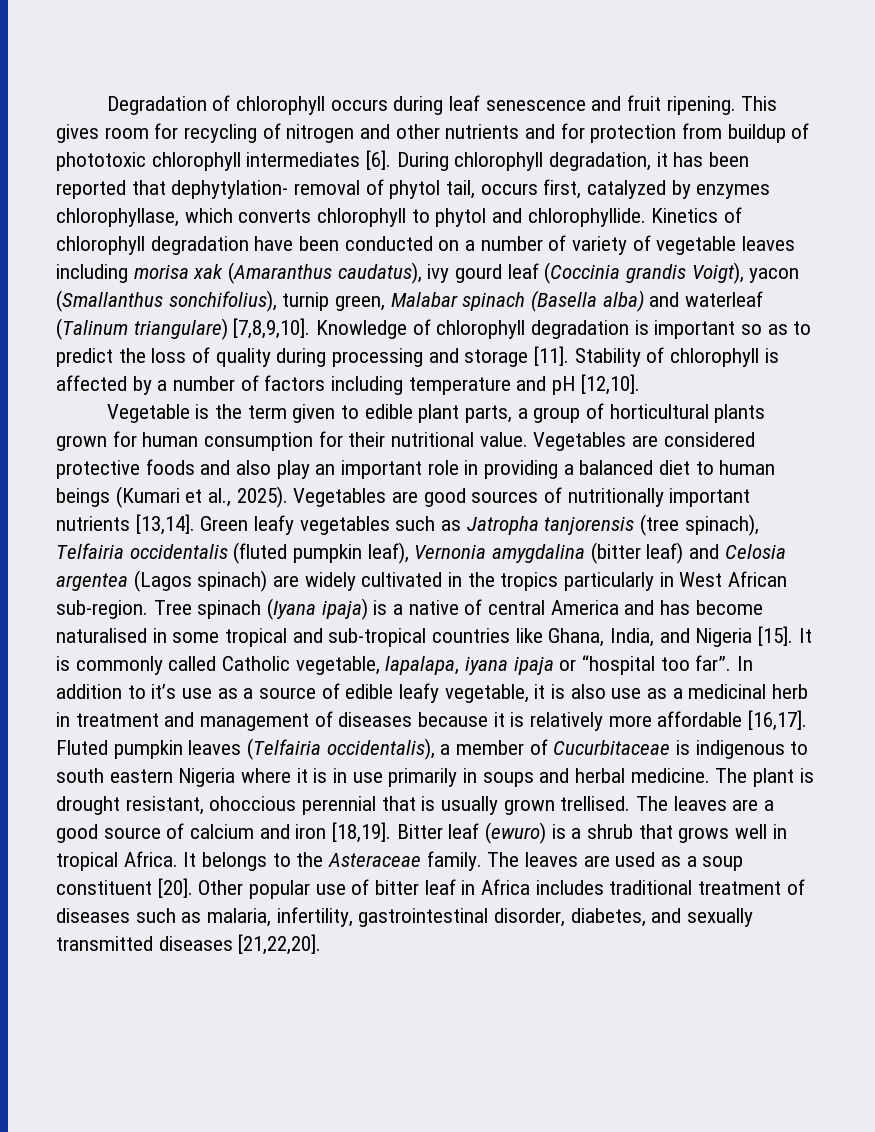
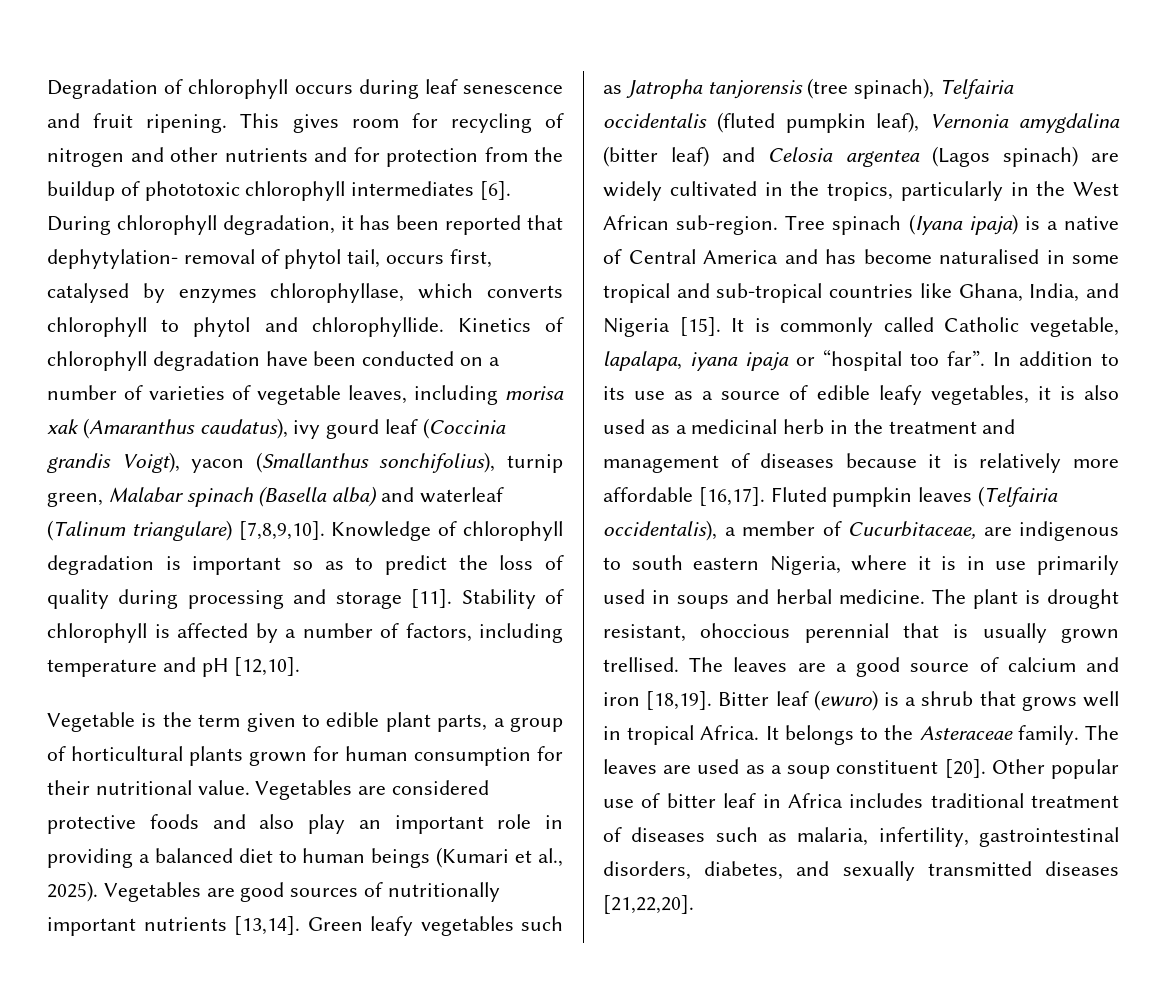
(723, 131) none -> [534,147,563,162] the
[587,180,667,199] catalyzed -> [47,283,129,303] catalysed
[572,236,628,255] variety -> [149,386,225,400] varieties
[742,236,796,251] leaves -> [348,385,407,404] leaves,
[264,375,326,391] factors -> [405,623,472,642] factors,
[500,572,559,591] tropics -> [827,182,893,201] tropics,
(674, 579) none -> [1036,181,1066,196] the
[488,600,546,615] central -> [628,249,696,264] Central
[151,684,177,699] it’s -> [603,386,625,400] its
[444,684,529,703] vegetable, -> [930,385,1029,405] vegetables,
[611,688,642,699] use -> [603,419,645,434] used
(70, 719) none -> [853,419,883,434] the
[553,740,691,755] Cucurbitaceae is -> [848,521,1012,539] Cucurbitaceae, are
[178,768,236,787] Nigeria -> [769,556,841,575] Nigeria,
(458, 777) none -> [603,589,645,604] used
[494,908,566,927] disorder, -> [603,861,691,880] disorders,

